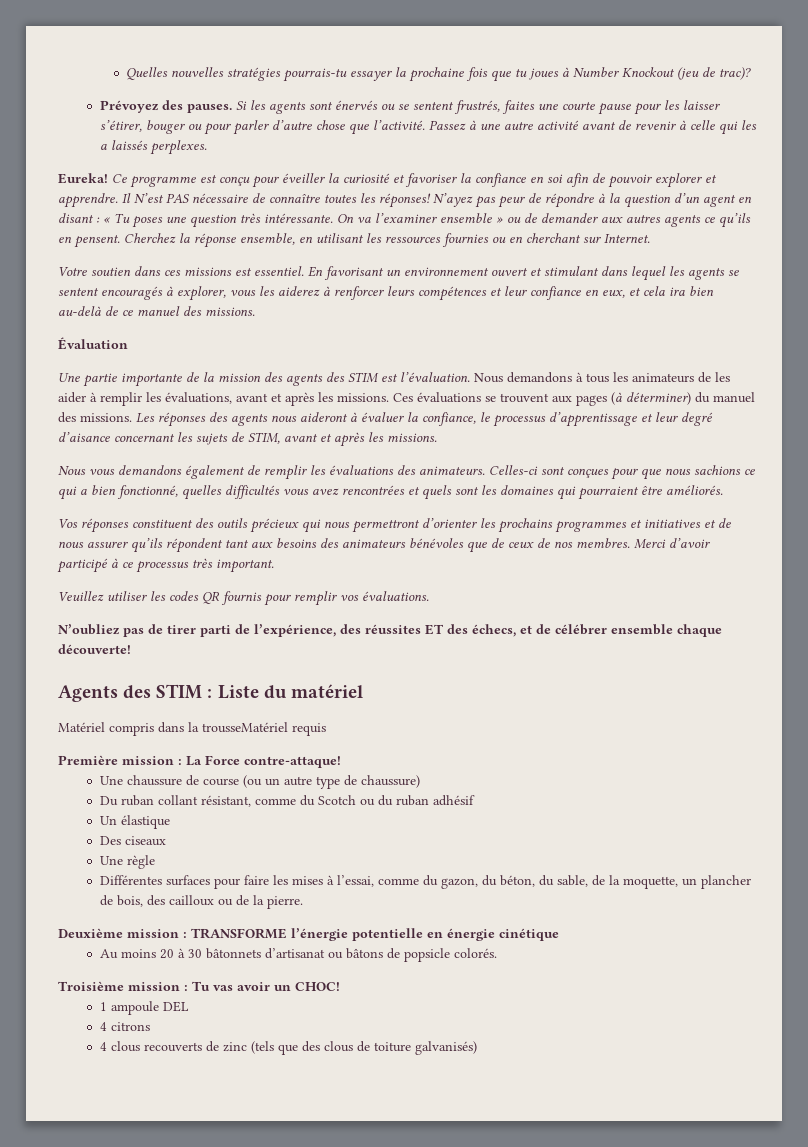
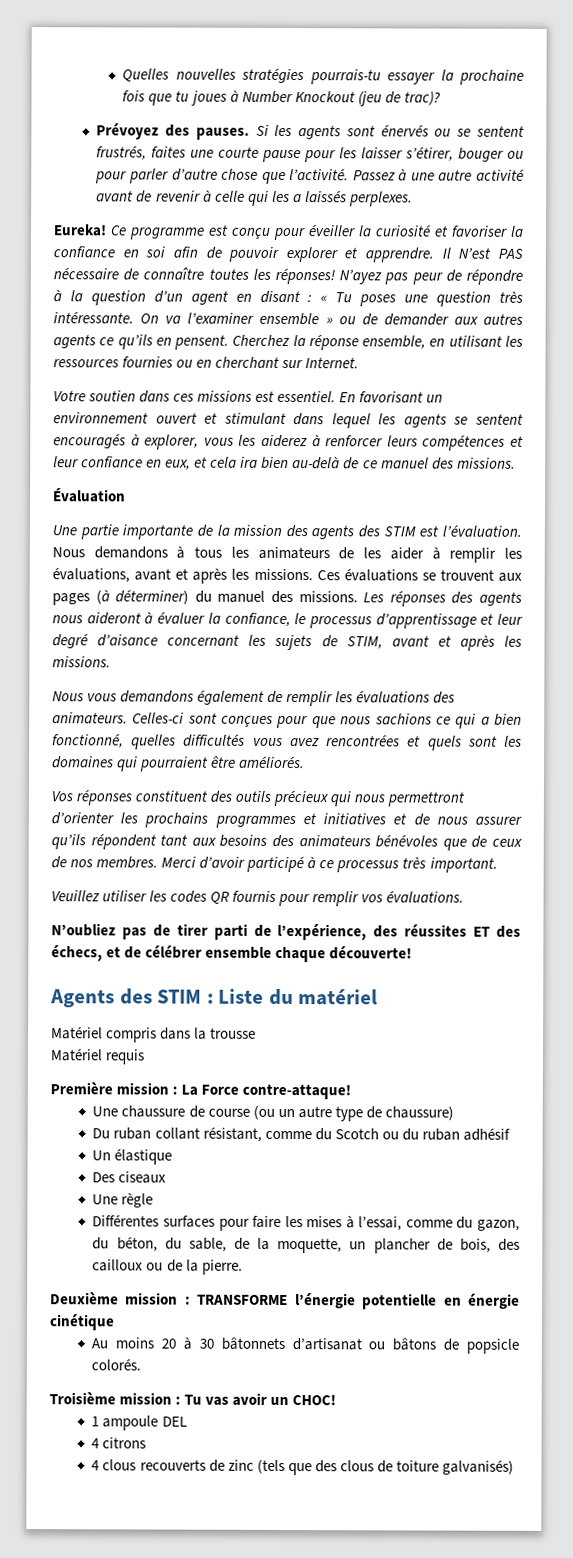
[202,722,288,733] trousseMatériel -> [210,1027,257,1039] [50,1048,103,1062] trousse // Matériel

